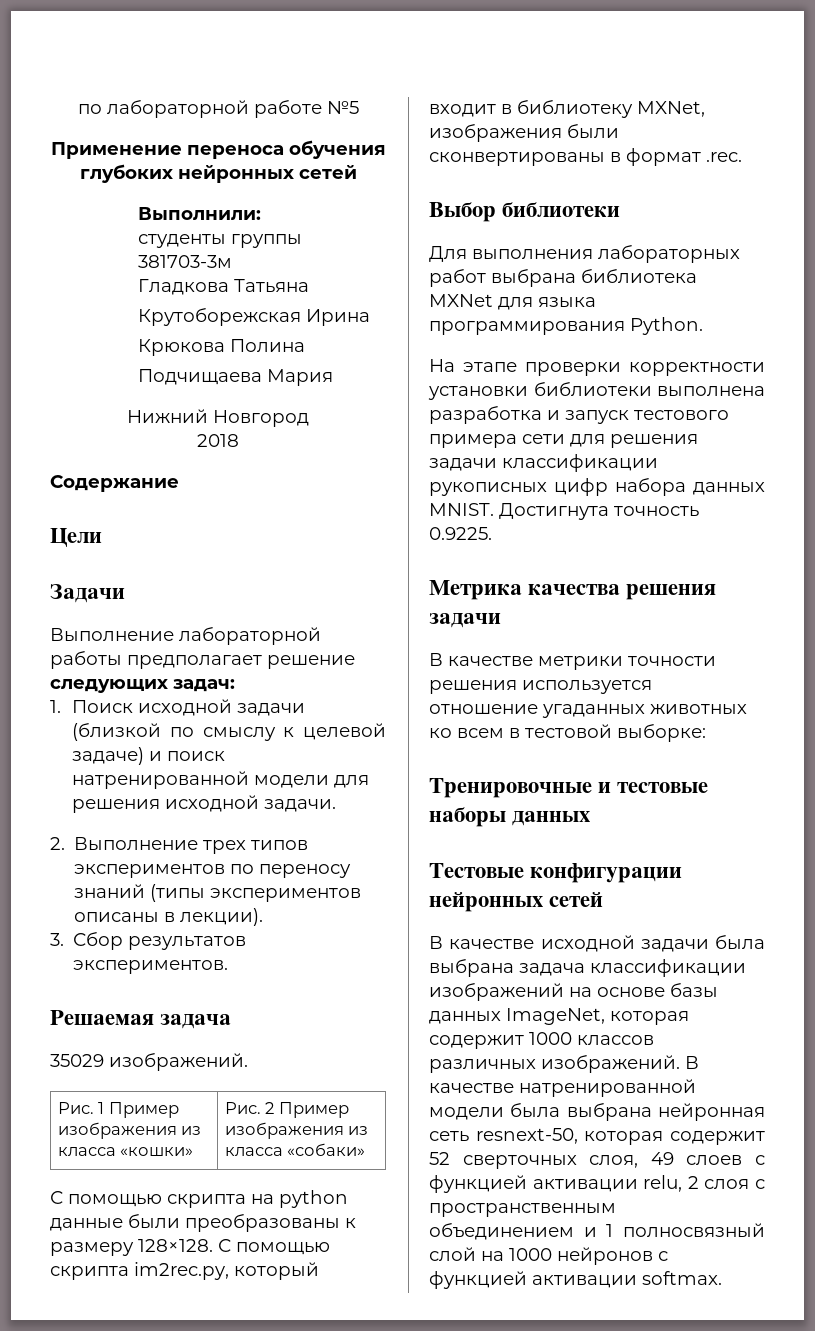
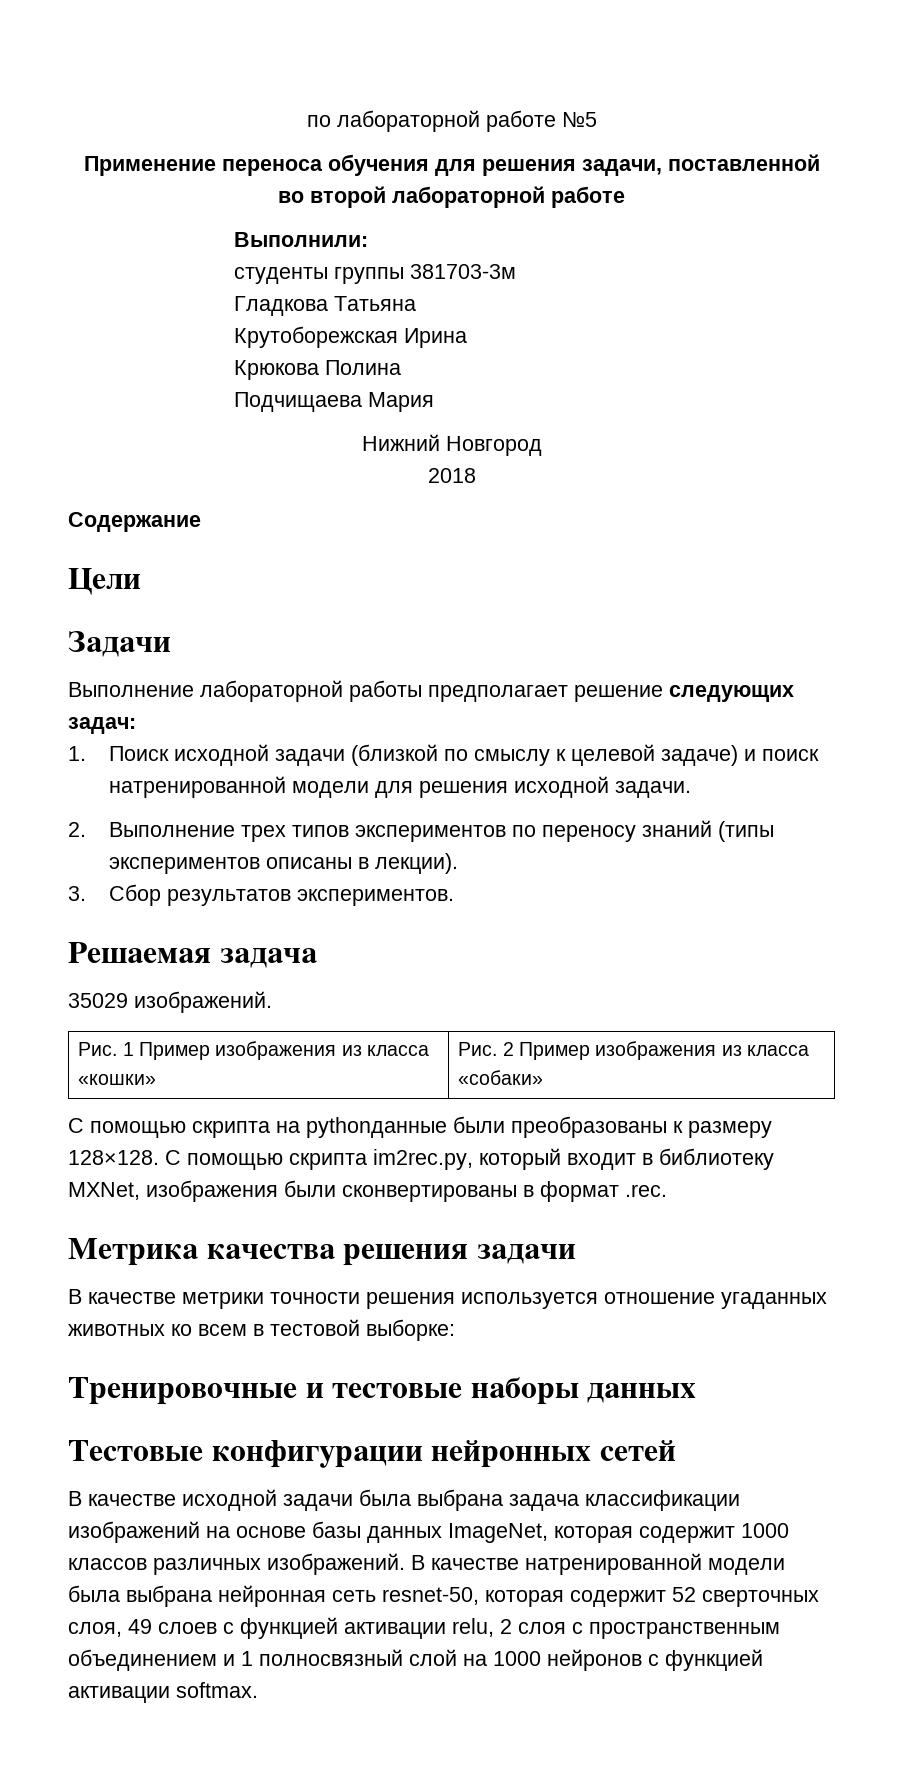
[79,164,357,183] глубоких нейронных сетей -> [434,154,820,176] [278,186,625,208] для решения задачи, поставленной во второй лабораторной работе
[279,1190,348,1208] [50,1218,123,1231] python данные -> [306,1117,447,1138] pythonданные
[429,202,621,222] [429,245,740,263] [429,269,697,287] [429,294,596,310] [429,317,703,335] [429,359,765,376] [428,382,765,400] [429,406,729,424] [429,434,698,448] [429,454,658,472] [429,478,765,496] [429,503,699,520] [429,527,492,540] // Выбор библиотеки // Для выполнения лабораторных работ выбрана библиотека MXNet для языка программирования Python. // На этапе проверки корректности установки библиотеки выполнена разработка и запуск тестового примера сети для решения задачи классификации рукописных цифр набора данных MNIST. Достигнута точность 0.9225. -> (667, 1190) none
[475,1128,578,1144] resnext-50, -> [382,1587,479,1605] resnet-50,

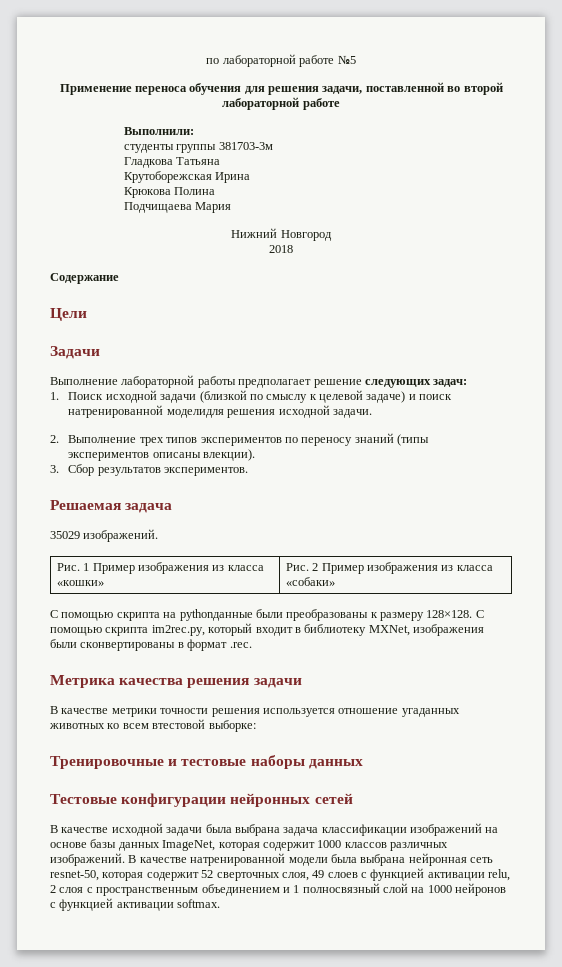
[292,781,414,798] модели для -> [166,409,224,418] моделидля
[358,853,459,874] в лекции). -> [203,449,256,461] влекции).
[253,1319,360,1336] в тестовой -> [152,719,206,729] втестовой

